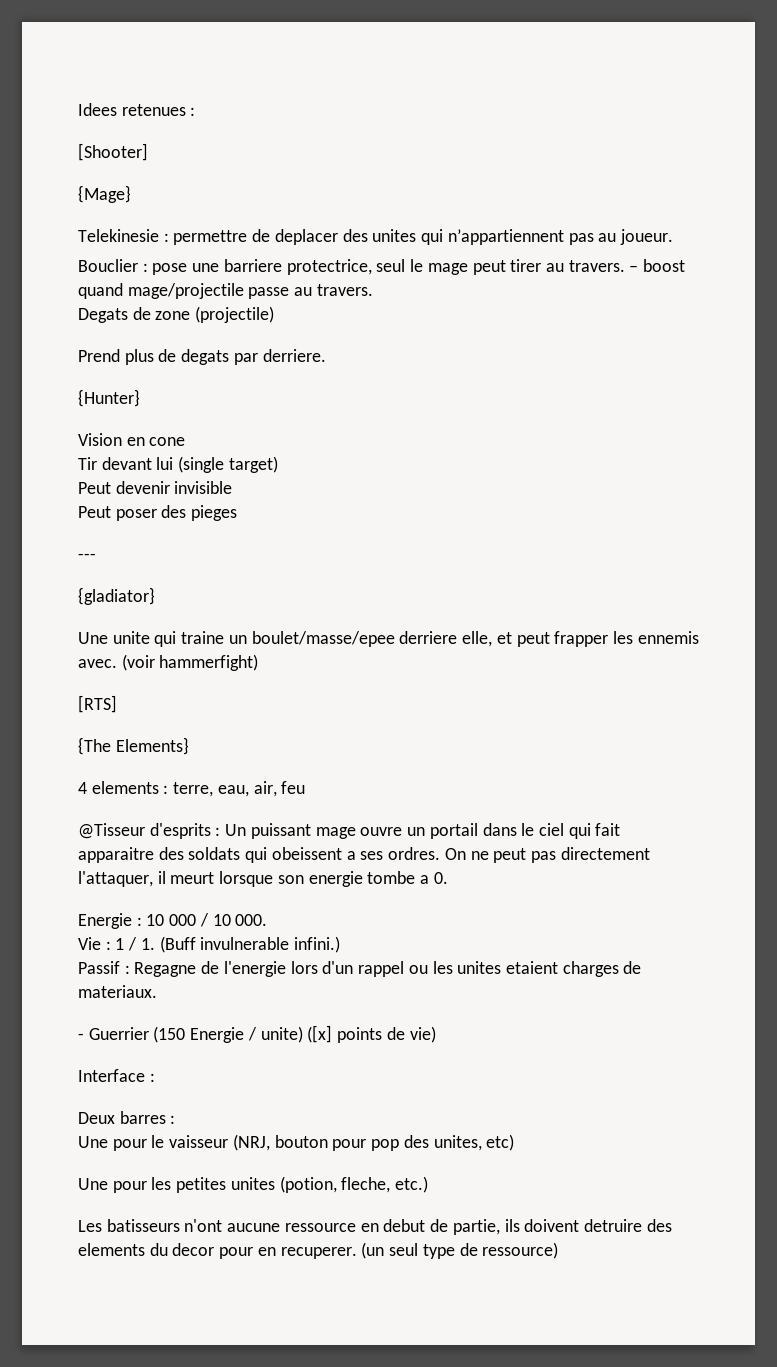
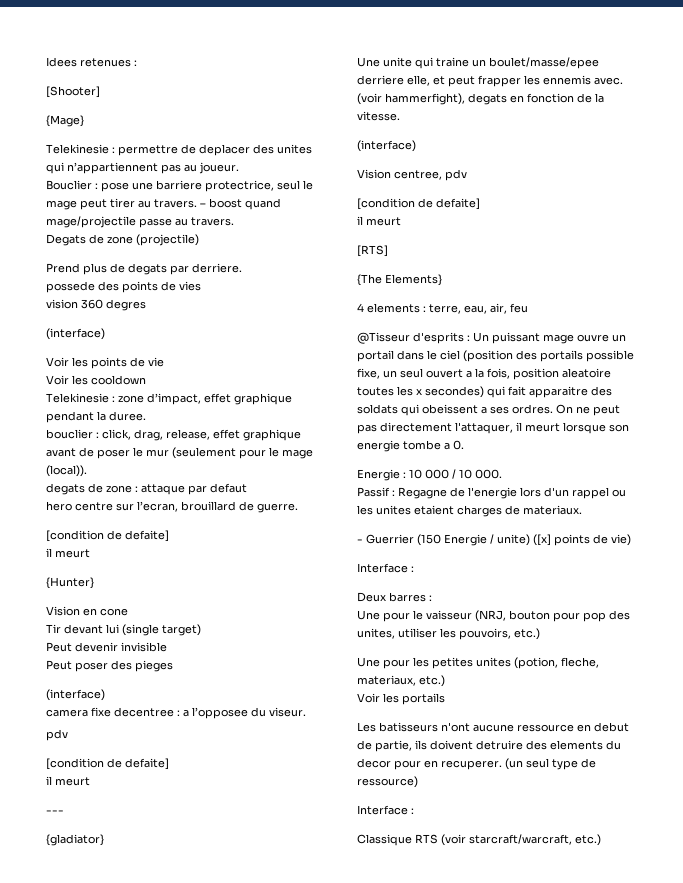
(326, 355) none -> [46,281,201,293] [46,299,146,311] [46,328,105,340] [46,357,164,369] [46,375,146,385] [46,393,292,405] [46,411,146,423] [46,429,301,441] [46,447,313,459] [46,465,87,477] [46,483,247,495] [46,501,298,513] [46,530,169,542] [46,548,90,558] // possede des points de vies // vision 360 degres // (interface) // Voir les points de vie // Voir les cooldown // Telekinesie : zone d’impact, effet graphique pendant la duree. // bouclier : click, drag, release, effet graphique avant de poser le mur (seulement pour le mage (local)). // degats de zone : attaque par defaut // hero centre sur l’ecran, brouillard de guerre. // [condition de defaite] // il meurt
(238, 513) none -> [46,689,105,701] [46,707,306,719] [46,729,68,741] [46,758,169,770] [46,776,90,786] // (interface) // camera fixe decentree : a l’opposee du viseur. // pdv // [condition de defaite] // il meurt
[159,654,259,671] hammerfight) -> [385,93,604,105] [357,111,400,121] [357,140,416,152] [357,169,467,181] [357,198,480,210] [357,216,401,226] hammerfight), degats en fonction de la vitesse. // (interface) // Vision centree, pdv // [condition de defaite] // il meurt
(564, 829) none -> [463,350,634,362] [357,368,611,380] [357,386,484,398] (position des portails possible fixe, un seul ouvert a la fois, position aleatoire toutes les x secondes)
[78,936,341,953] // Vie : 1 / 1. (Buff invulnerable infini.) -> (502, 474) none
[486,1134,515,1151] etc) -> [398,628,540,640] utiliser les pouvoirs, etc.)
[395,1176,429,1193] etc.) -> [357,675,445,687] [357,693,445,705] materiaux, etc.) // Voir les portails
(559, 1250) none -> [357,805,414,815] [357,834,601,846] // Interface : // Classique RTS (voir starcraft/warcraft, etc.)

